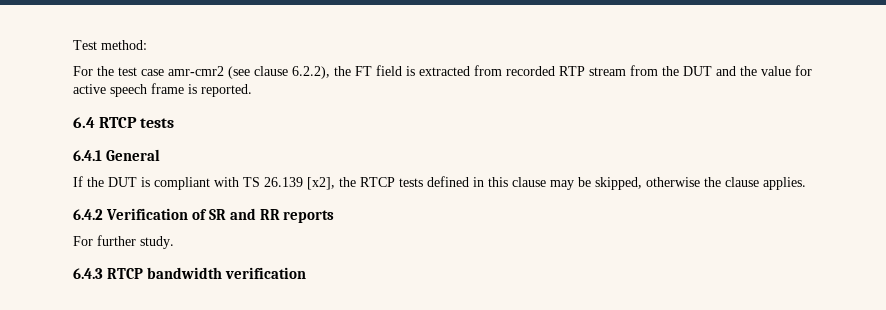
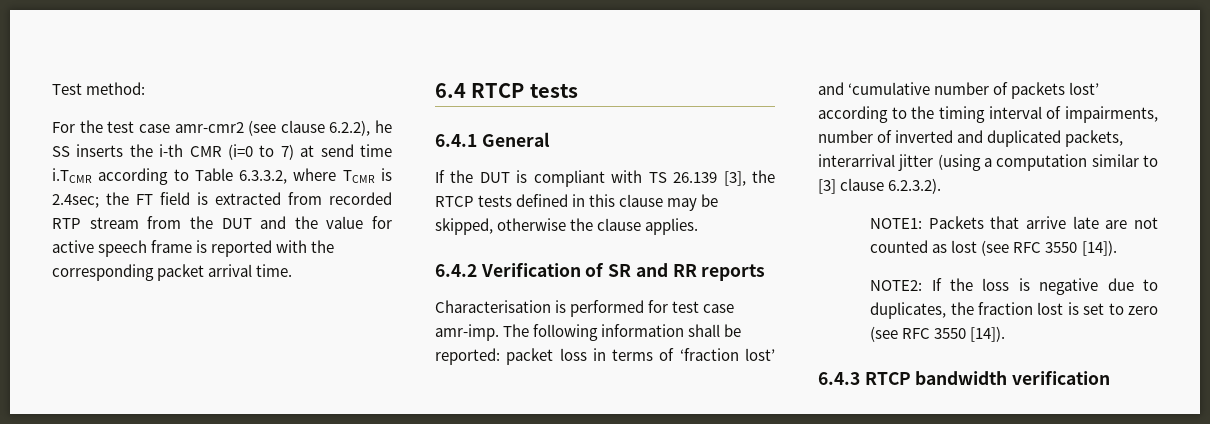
(330, 72) none -> [375,120,392,133] [52,144,392,160] [52,168,392,185] [52,194,99,208] he SS inserts the i-th CMR (i=0 to 7) at send time i.TCMR according to Table 6.3.3.2, where TCMR is 2.4sec;
[201,84,252,97] reported. -> [211,240,335,257] [52,264,293,281] reported with the corresponding packet arrival time.
[307,177,335,190] [x2], -> [723,171,746,186] [3],
[73,235,174,249] For further study. -> [435,300,735,317] [435,324,742,341] [435,348,775,365] [818,82,1100,99] [818,106,1158,123] [818,130,1124,147] [818,154,1158,171] [818,178,942,194] [870,216,1158,229] [870,240,1117,256] [870,278,1158,295] [870,302,1158,319] [870,326,1006,342] Characterisation is performed for test case amr-imp. The following information shall be reported: packet loss in terms of ‘fraction lost’ and ‘cumulative number of packets lost’ according to the timing interval of impairments, number of inverted and duplicated packets, interarrival jitter (using a computation similar to [3] clause 6.2.3.2). // NOTE1: Packets that arrive late are not counted as lost (see RFC 3550 [14]). // NOTE2: If the loss is negative due to duplicates, the fraction lost is set to zero (see RFC 3550 [14]).

